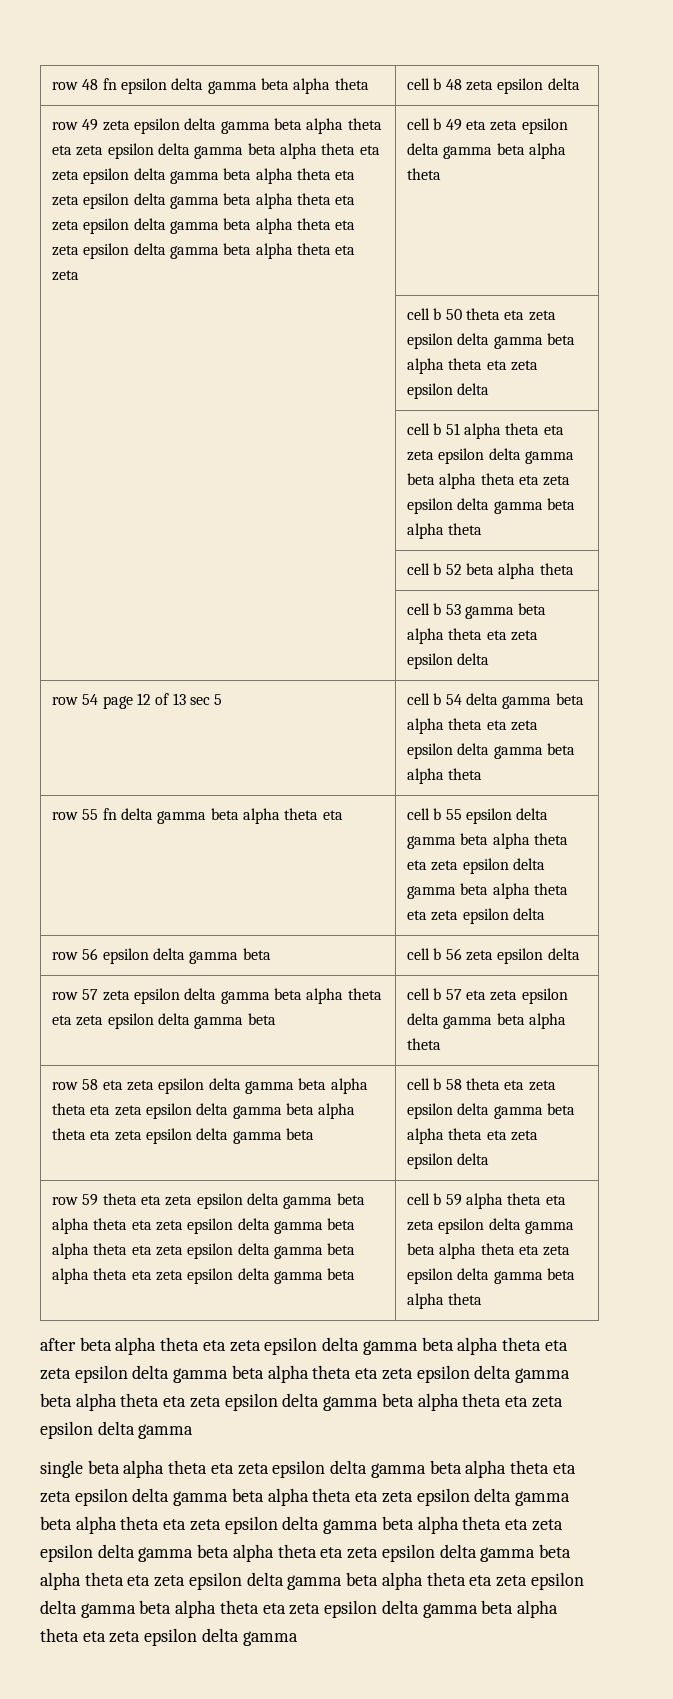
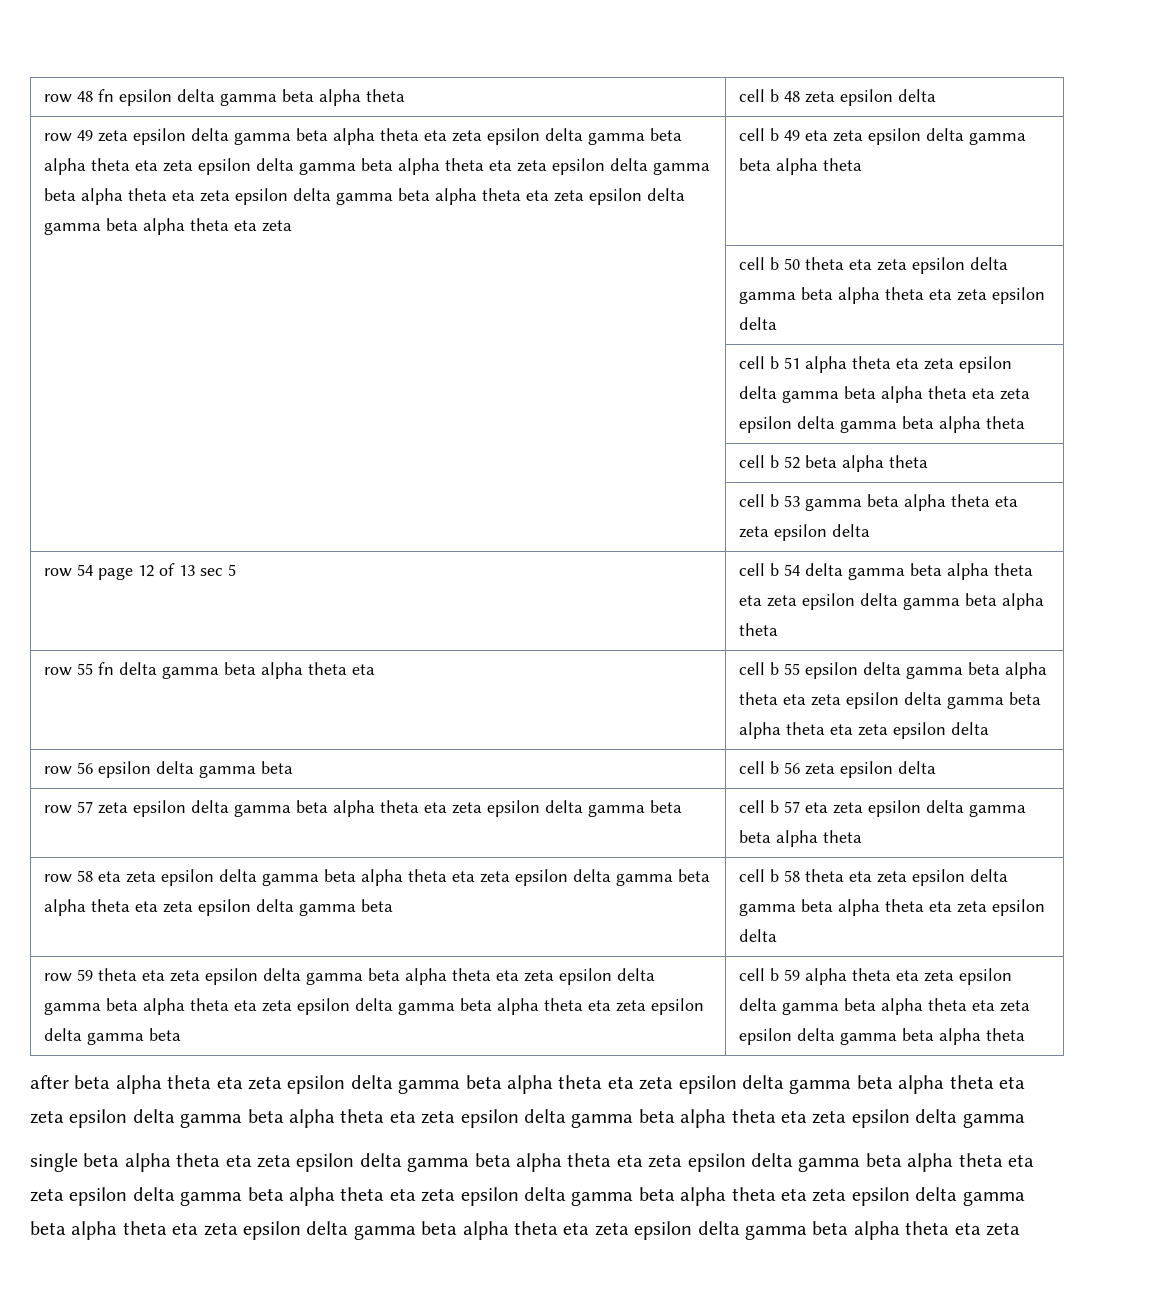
[530,1572,584,1590] [40,1600,558,1618] [40,1628,298,1646] epsilon delta gamma beta alpha theta eta zeta epsilon delta gamma beta alpha theta eta zeta epsilon delta gamma -> (1020, 1229) none

